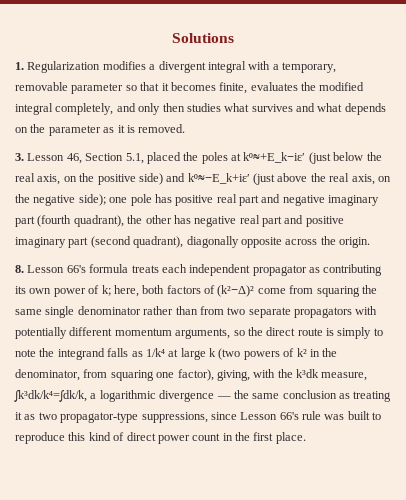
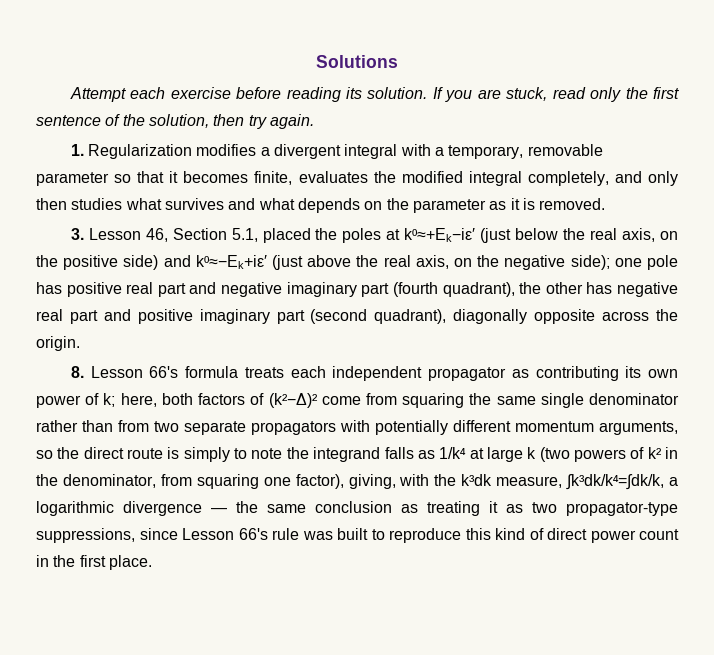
(234, 38) none -> [69,87,679,102] [36,114,314,129] // Attempt each exercise before reading its solution. If you are stuck, read only the first sentence of the solution, then try again.
[243,152,306,163] k⁰≈+E_k−iε′ -> [404,228,476,242] k⁰≈+Ek−iε′
[187,173,250,184] k⁰≈−E_k+iε′ -> [195,255,267,269] k⁰≈−Ek+iε′

